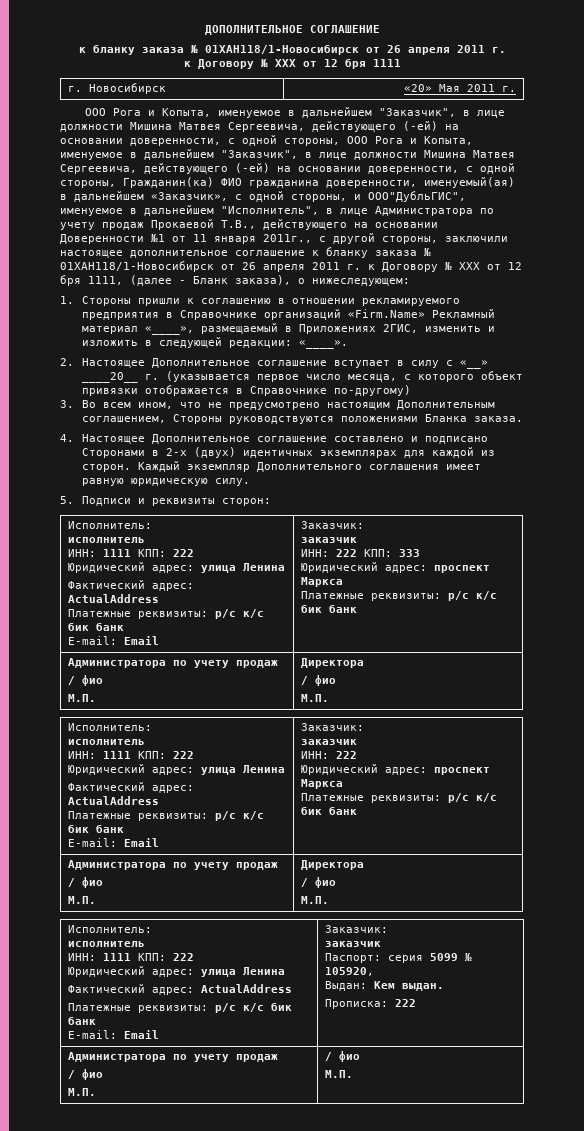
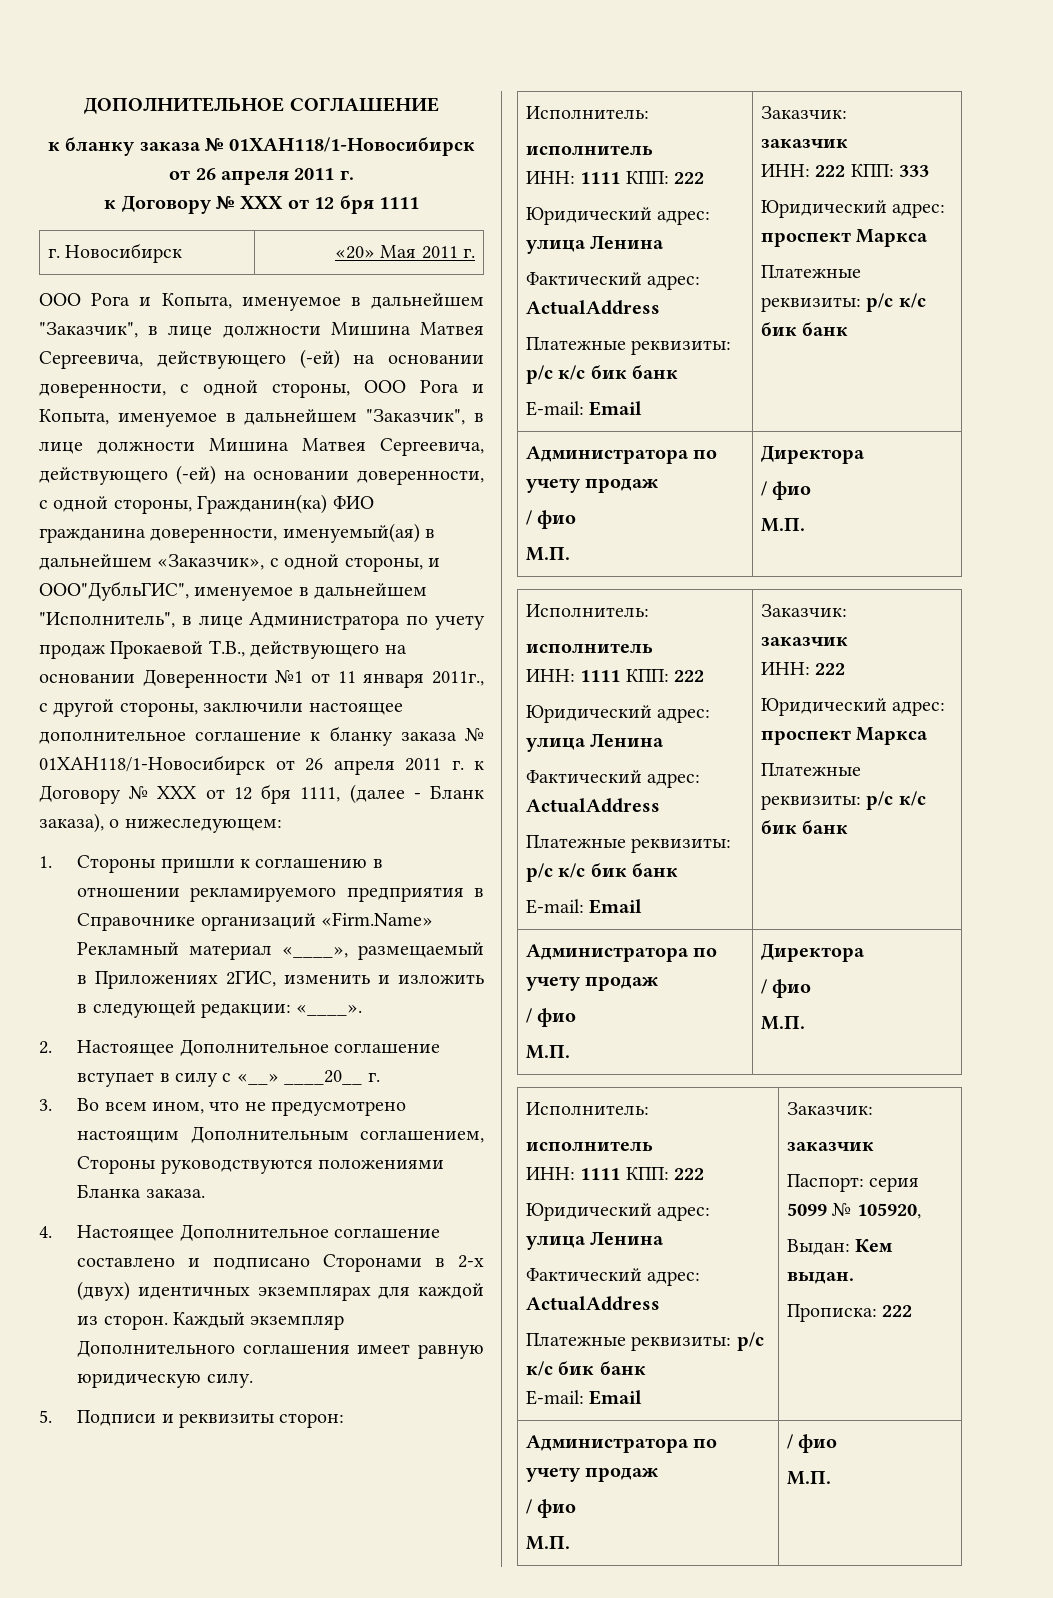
[165,371,523,382] [81,385,411,396] (указывается первое число месяца, с которого объект привязки отображается в Справочнике по-другому) -> (380, 1077) none

